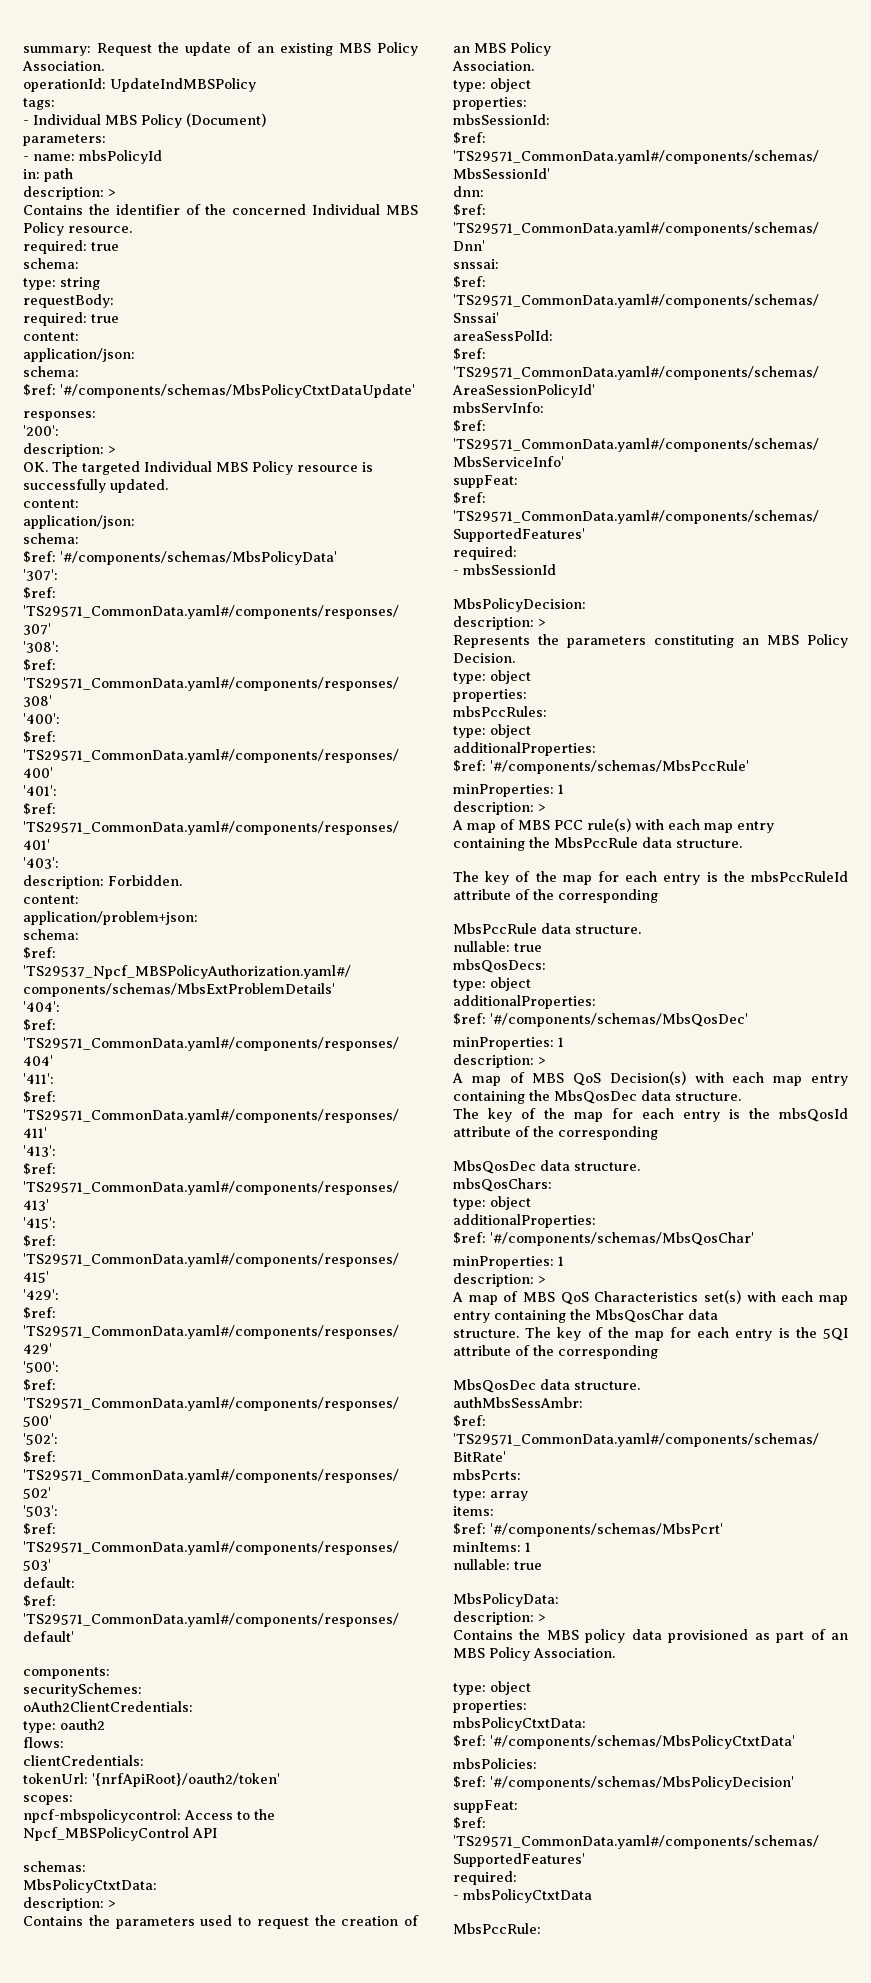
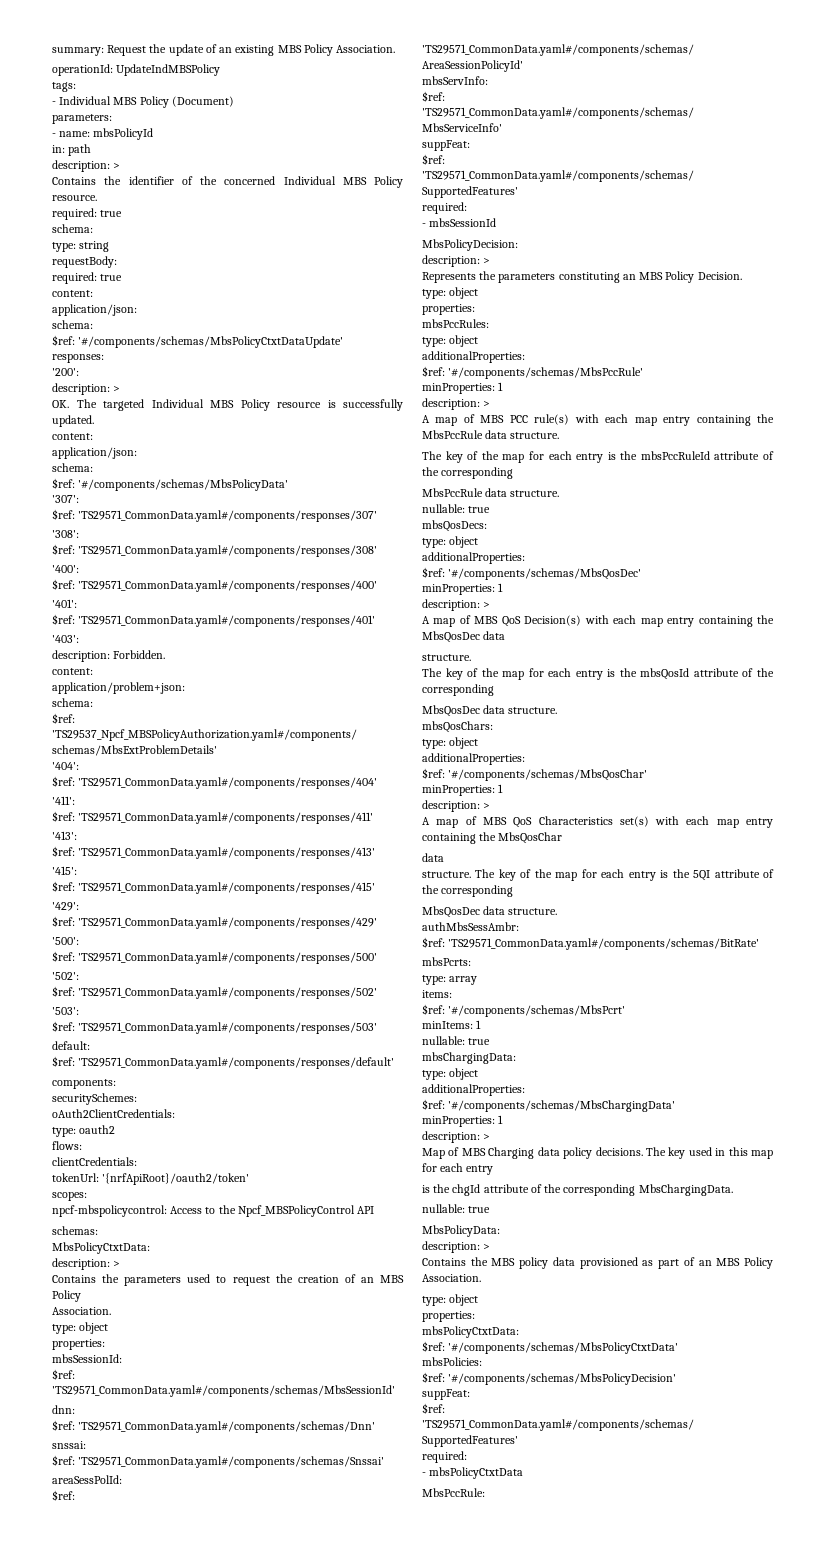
(671, 1095) none -> (506, 635) //
(684, 1316) none -> (563, 838) //
(542, 1565) none -> [422,1052,516,1064] [422,1068,479,1080] [422,1084,525,1096] [422,1099,676,1112] [422,1115,504,1127] [422,1131,491,1143] [422,1147,773,1159] [422,1163,494,1175] [422,1184,733,1196] [422,1204,491,1213] // mbsChargingData: // type: object // additionalProperties: // $ref: '#/components/schemas/MbsChargingData' // minProperties: 1 // description: > // Map of MBS Charging data policy decisions. The key used in this map for each entry // is the chgId attribute of the corresponding MbsChargingData. // nullable: true

